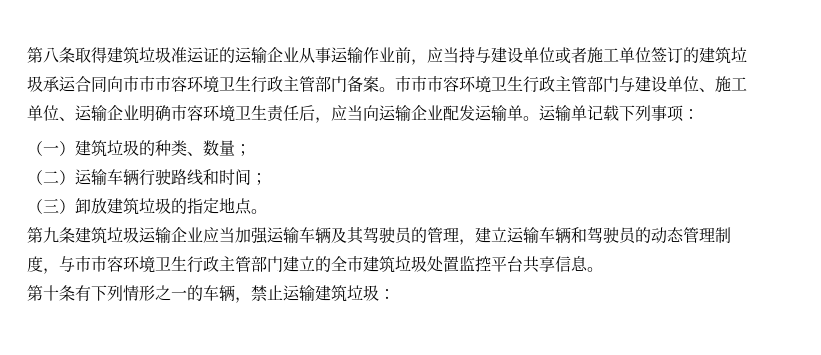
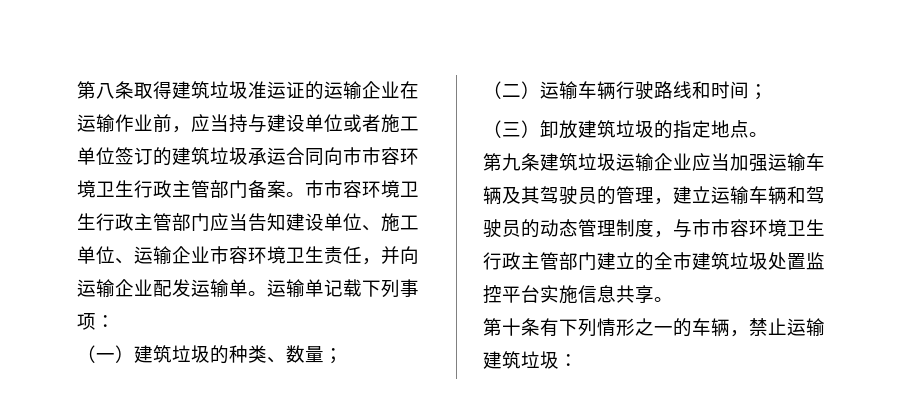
[299,47,331,63] 从事 -> [400,81,419,99] 在
[155,76,171,92] 市 -> (381, 156) none
[427,76,635,93] 市容环境卫生行政主管部门与 -> [343,180,419,198] [77,213,286,231] 容环境卫生行政主管部门应当告知
[139,105,171,122] 明确 -> (210, 254) none
[299,105,363,123] 后，应当 -> [362,246,400,265] ，并
[523,256,588,273] 共享信息 -> [540,285,654,304] 实施信息共享

